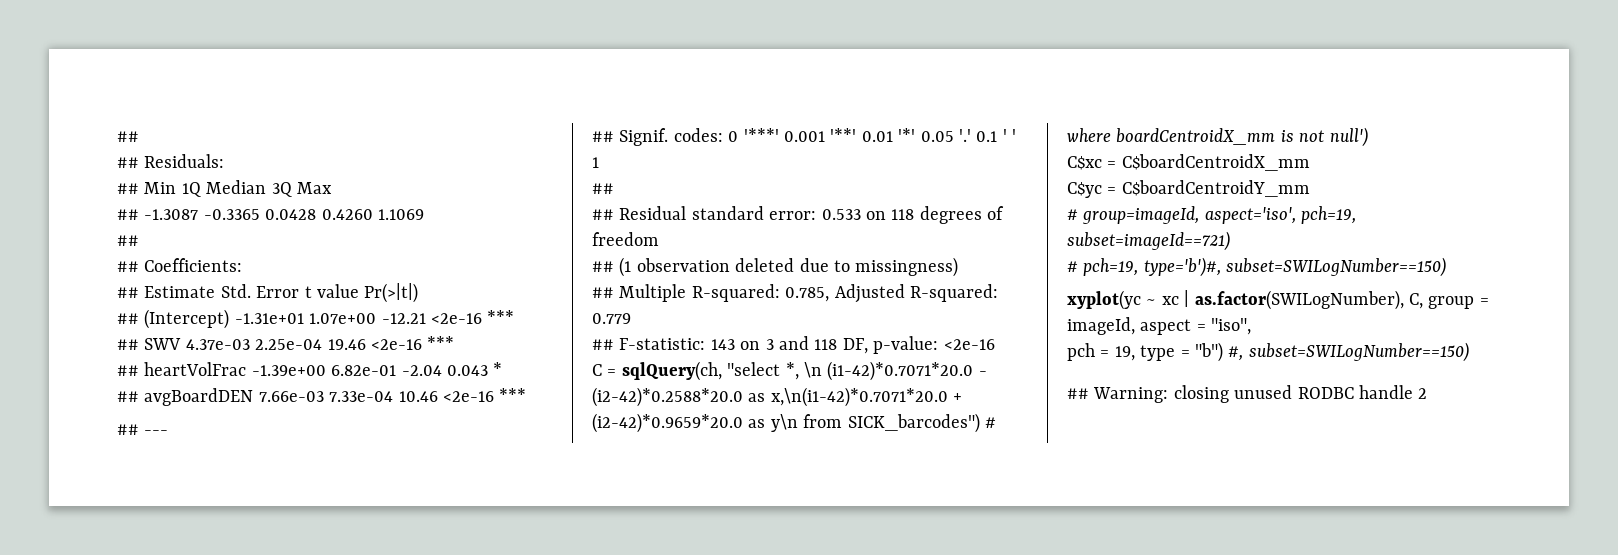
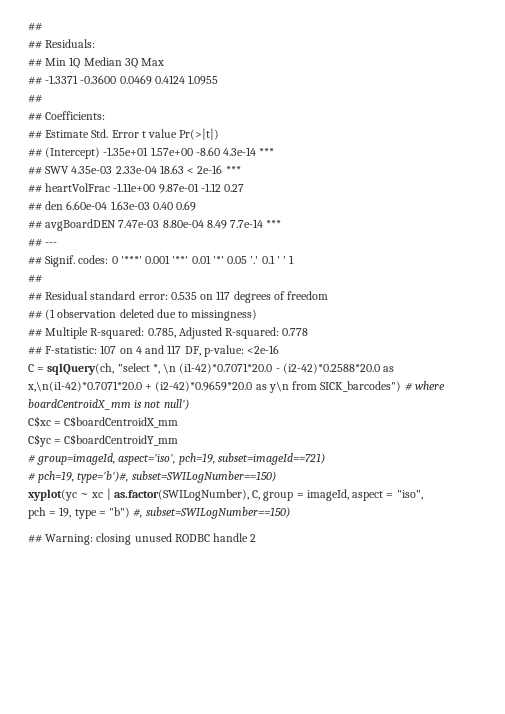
[144,209,424,220] -1.3087 -0.3365 0.0428 0.4260 1.1069 -> [45,75,219,85] -1.3371 -0.3600 0.0469 0.4124 1.0955
[234,313,482,324] -1.31e+01 1.07e+00 -12.21 <2e-16 -> [103,147,257,156] -1.35e+01 1.57e+00 -8.60 4.3e-14
[185,336,455,350] [117,362,503,376] [117,388,494,406] 4.37e-03 2.25e-04 19.46 <2e-16 *** // ## heartVolFrac -1.39e+00 6.82e-01 -2.04 0.043 * // ## avgBoardDEN 7.66e-03 7.33e-04 10.46 <2e-16 -> [71,165,241,174] [28,183,245,193] [28,201,197,211] [28,219,264,231] 4.35e-03 2.33e-04 18.63 < 2e-16 *** // ## heartVolFrac -1.11e+00 9.87e-01 -1.12 0.27 // ## den 6.60e-04 1.63e-03 0.40 0.69 // ## avgBoardDEN 7.47e-03 8.80e-04 8.49 7.7e-14
[821,209,915,220] 0.533 on 118 -> [170,291,231,300] 0.535 on 117
[592,313,631,324] 0.779 -> [282,328,309,336] 0.778
[710,336,838,350] 143 on 3 and 118 -> [100,345,182,354] 107 on 4 and 117

